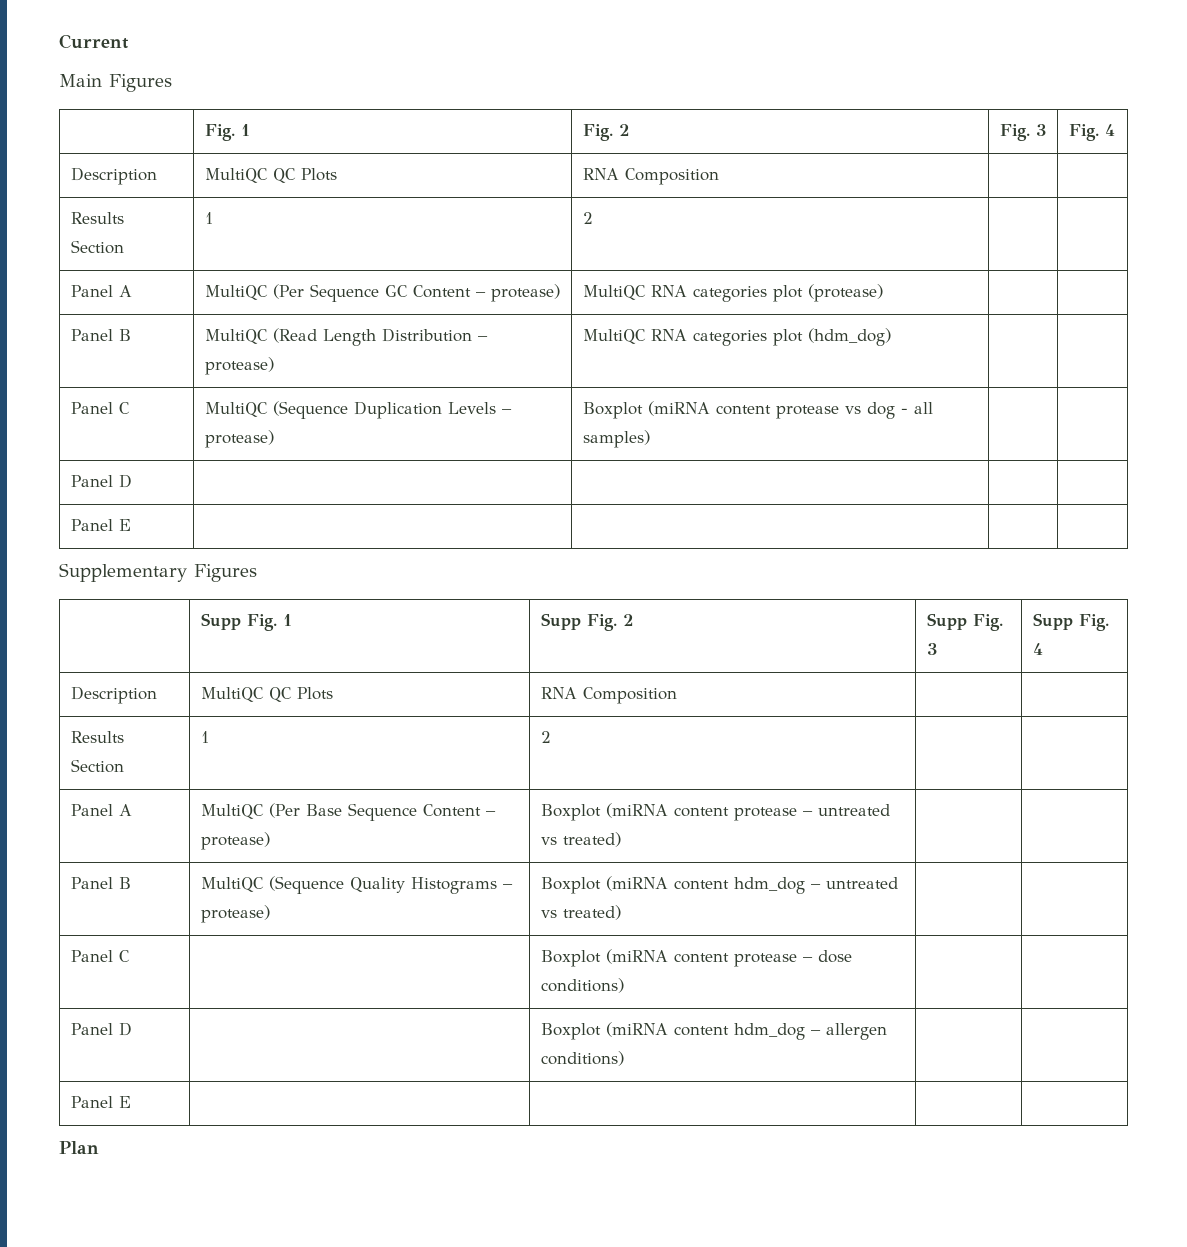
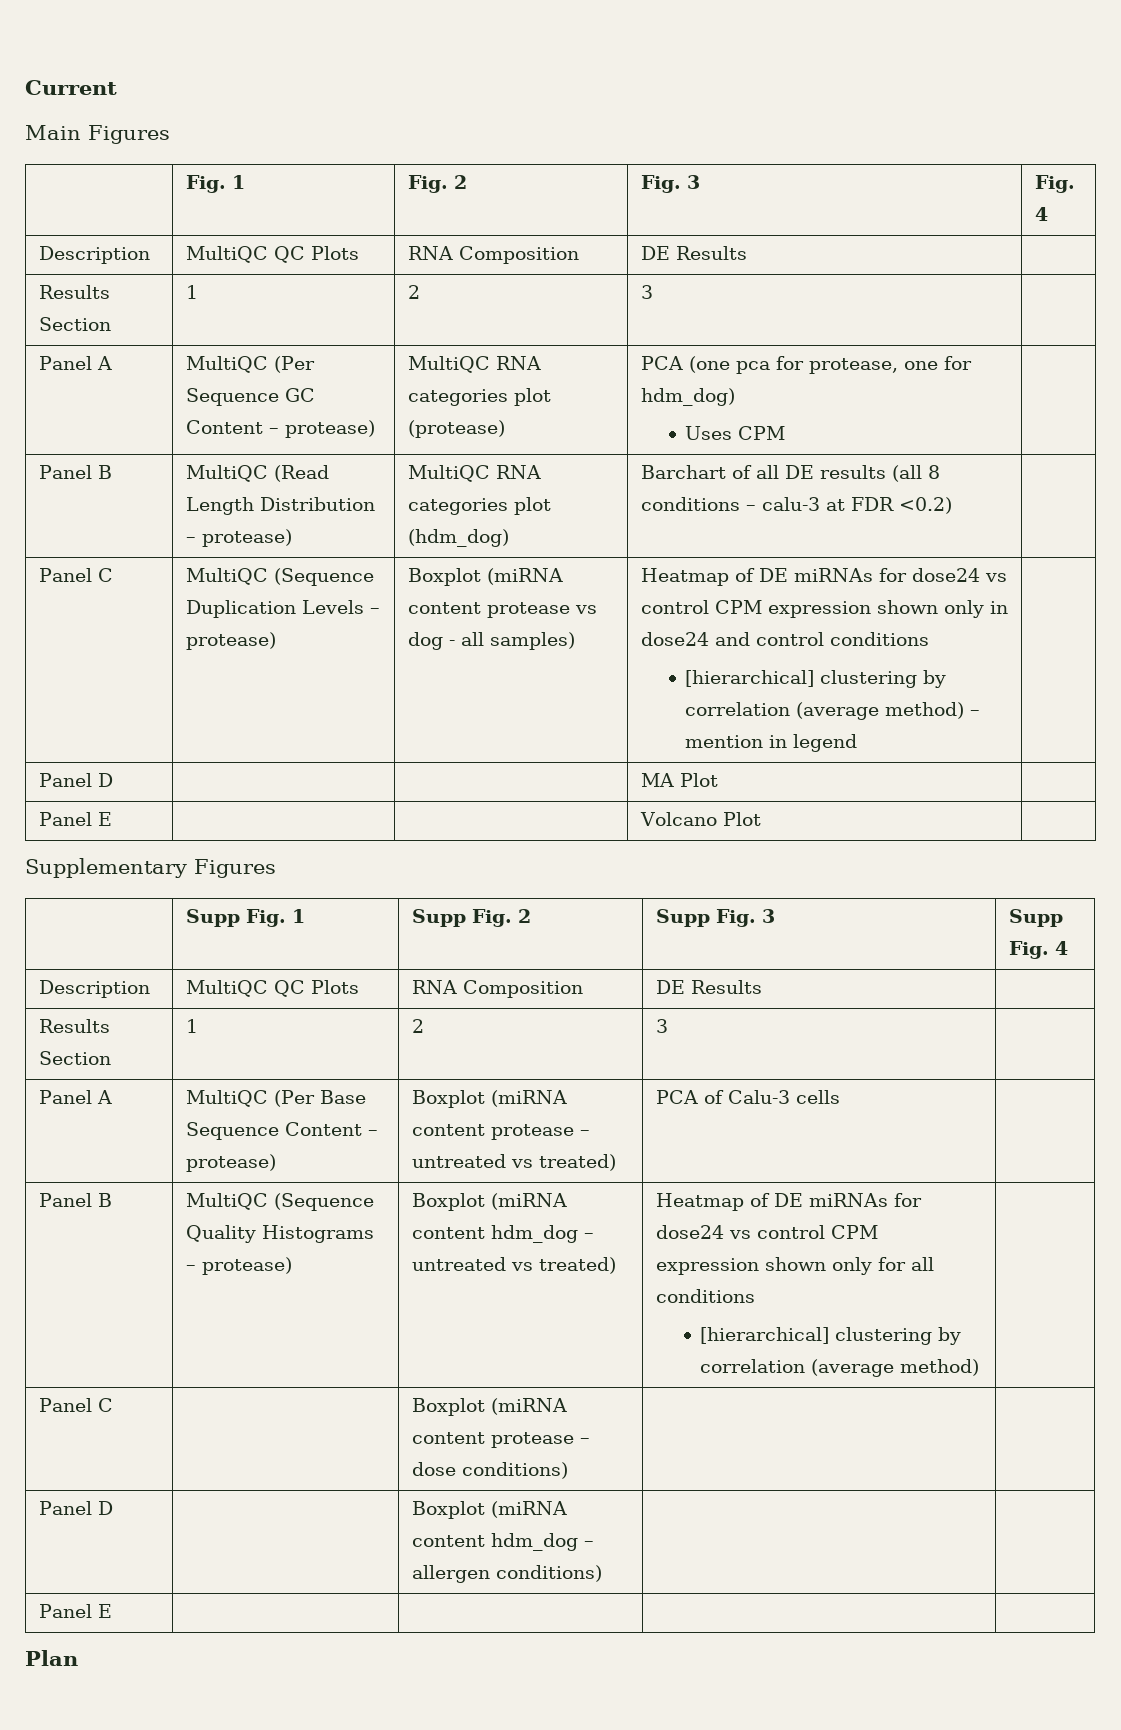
[70,212,124,224] [70,240,124,254] [204,212,213,224] [582,212,593,224] | // Results Section | 1 | 2 | -> [640,246,747,260] [38,285,110,299] [38,317,111,331] [185,285,198,299] [407,285,420,299] [640,285,653,299] DE Results | // Results Section | 1 | 2 | 3
(883, 293) none -> [640,356,972,374] [640,388,735,406] [685,426,786,440] PCA (one pca for protease, one for hdm_dog) // Uses CPM
(891, 337) none -> [640,465,940,482] [640,497,952,514] Barchart of all DE results (all 8 conditions – calu-3 at FDR <0.2)
(650, 439) none -> [640,568,1007,586] [640,600,1008,618] [640,632,929,646] [685,670,947,688] [685,702,981,720] [685,734,858,752] Heatmap of DE miRNAs for dose24 vs control CPM expression shown only in dose24 and control conditions // [hierarchical] clustering by correlation (average method) – mention in legend
[70,519,131,531] | // Panel E | | | -> [640,773,718,787] [38,812,112,826] [639,812,761,826] MA Plot | // Panel E | | | Volcano Plot
[70,731,124,743] [70,759,124,773] [200,731,209,743] [540,731,551,743] | // Results Section | 1 | 2 | -> [655,980,762,994] [38,1019,110,1033] [38,1051,111,1065] [185,1019,198,1033] [411,1019,424,1033] [655,1019,668,1033] DE Results | // Results Section | 1 | 2 | 3
(621, 839) none -> [655,1090,840,1104] PCA of Calu-3 cells
(621, 912) none -> [655,1193,922,1211] [655,1225,878,1239] [655,1257,934,1275] [655,1289,755,1303] [700,1327,962,1345] [700,1359,980,1377] Heatmap of DE miRNAs for dose24 vs control CPM expression shown only for all conditions // [hierarchical] clustering by correlation (average method)

